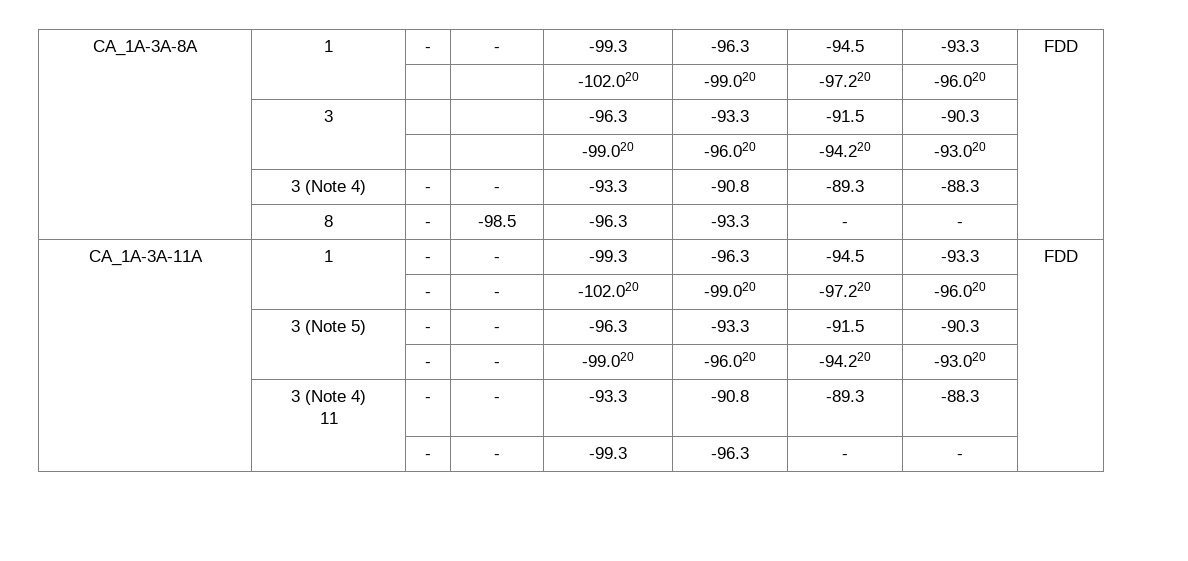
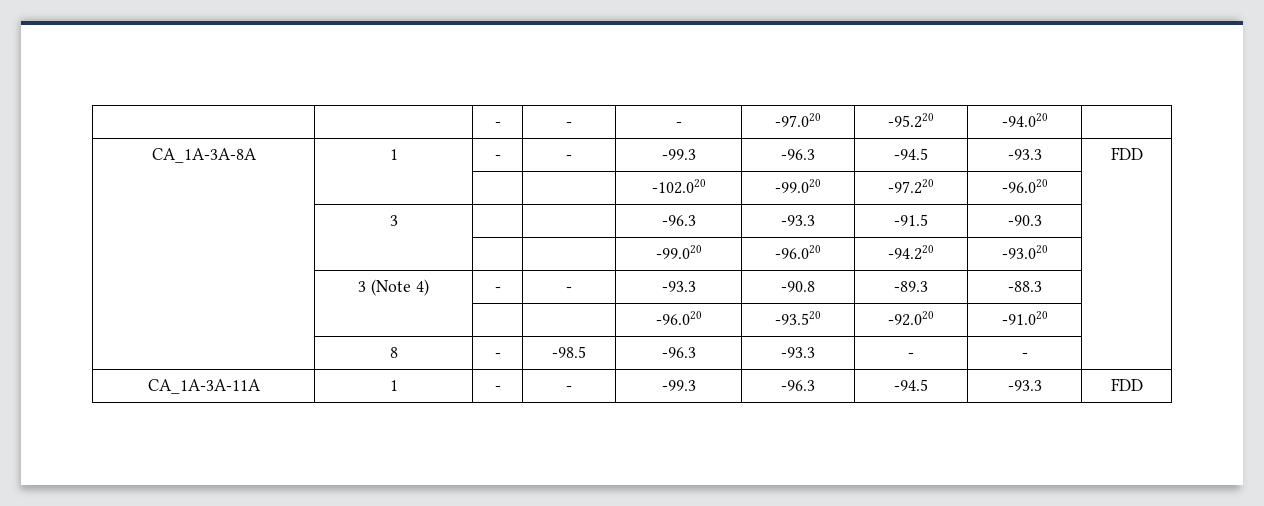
(93, 48) none -> [494,122,501,127] [566,122,572,127] [675,122,682,127] [775,113,821,127] [888,113,934,128] [1001,113,1048,127] | | - | - | - | -97.020 | -95.220 | -94.020 | //
(979, 186) none -> [655,311,702,325] [775,311,821,325] [888,311,934,326] [1001,311,1048,325] // | | | | -96.020 | -93.520 | -92.020 | -91.020 |
[425,292,431,297] [494,292,500,297] [577,282,639,297] [704,282,756,297] [819,282,871,297] [934,282,986,297] [291,320,366,335] [425,327,431,332] [494,327,500,332] [589,320,627,332] [711,320,749,332] [826,320,864,332] [941,320,979,332] [425,362,431,367] [494,362,500,367] [582,352,634,367] [704,352,756,367] [819,352,871,367] [934,352,986,367] [291,390,366,405] [319,412,338,424] [425,397,431,402] [494,397,500,402] [589,390,627,402] [711,390,749,402] [826,390,864,402] [941,390,979,402] [425,454,431,459] [494,454,500,459] [589,447,627,459] [711,447,749,459] [842,454,848,459] [957,454,963,459] // | | - | - | -102.020 | -99.020 | -97.220 | -96.020 | // | 3 (Note 5) | - | - | -96.3 | -93.3 | -91.5 | -90.3 | // | | - | - | -99.020 | -96.020 | -94.220 | -93.020 | // | 3 (Note 4) // 11 | - | - | -93.3 | -90.8 | -89.3 | -88.3 | // | | - | - | -99.3 | -96.3 | - | - | -> (1143, 384) none

